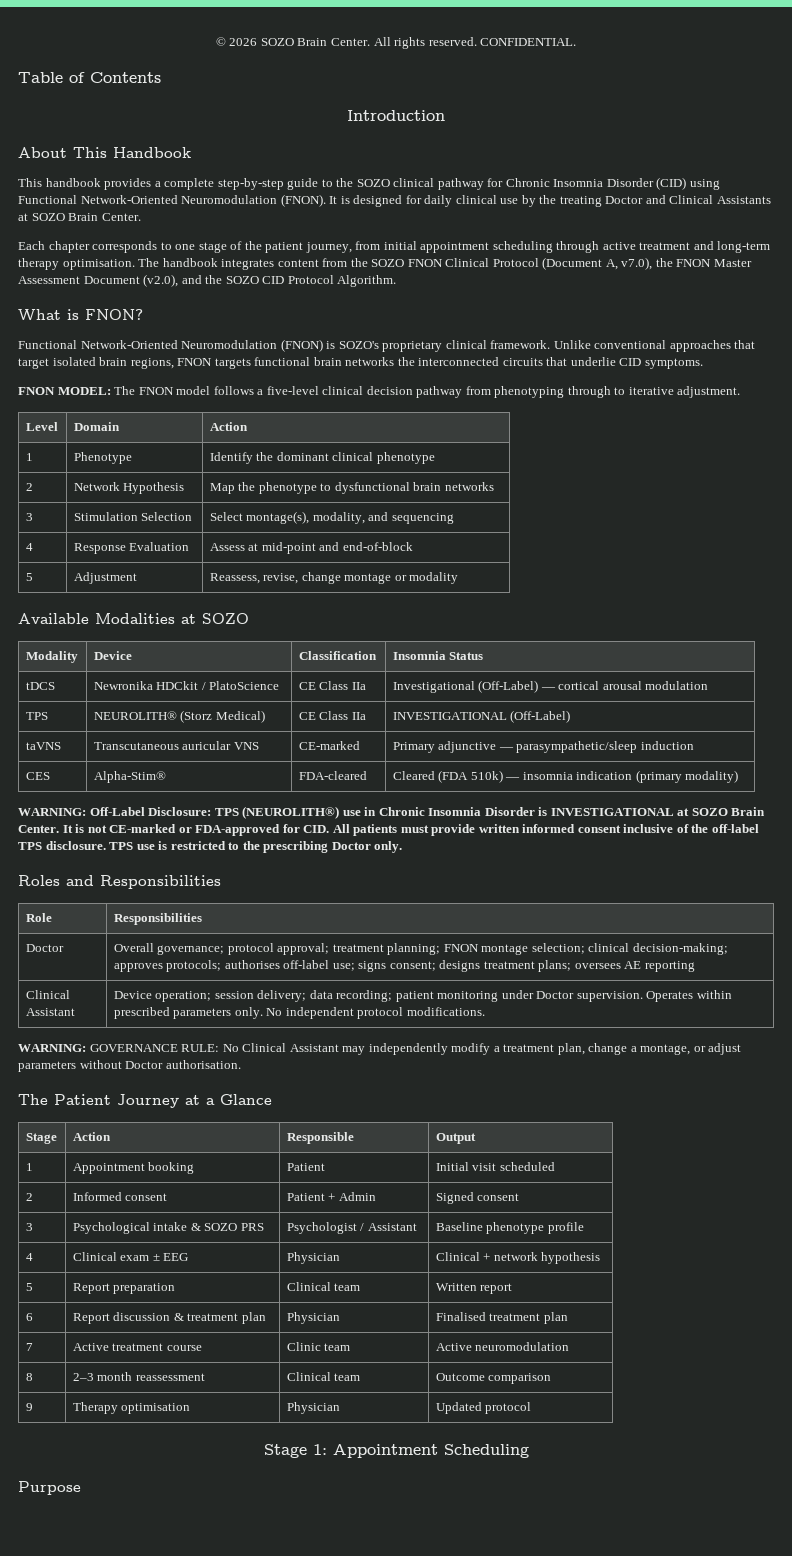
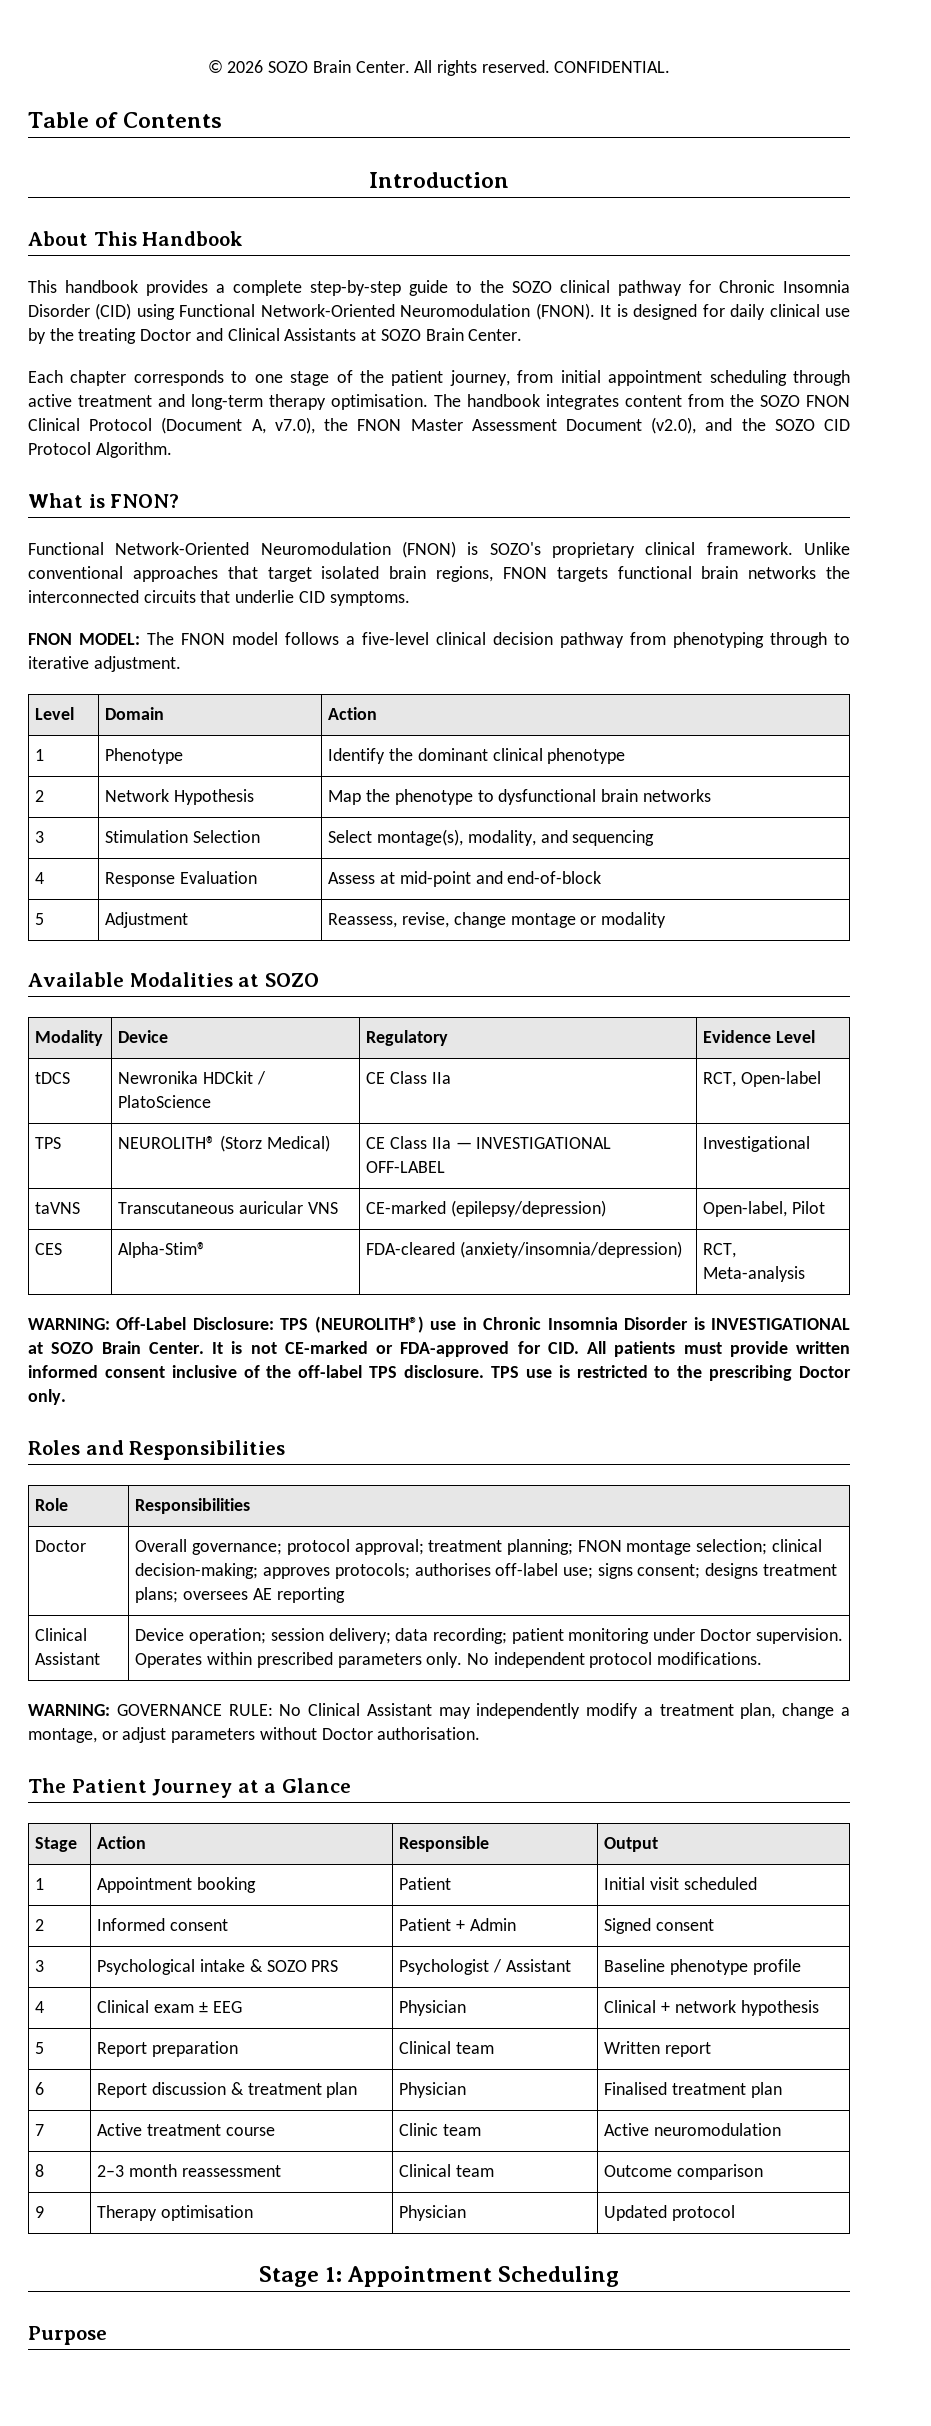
[298,651,377,660] [392,651,484,660] Classification | Insomnia Status -> [366,1030,449,1046] [703,1030,816,1043] Regulatory | Evidence Level
[392,680,709,693] Investigational (Off-Label) — cortical arousal modulation -> [703,1071,822,1087] RCT, Open-label
[392,710,571,723] | INVESTIGATIONAL (Off-Label) -> [455,1137,612,1149] [366,1161,446,1173] [703,1136,811,1152] — INVESTIGATIONAL OFF-LABEL | Investigational
[392,741,694,753] [25,772,50,780] [93,771,166,783] [298,771,367,780] [392,770,739,783] | Primary adjunctive — parasympathetic/sleep induction // CES | Alpha-Stim® | FDA-cleared | Cleared (FDA 510k) — insomnia indication (primary modality) -> [451,1200,607,1217] [703,1201,826,1217] [35,1243,63,1255] [118,1242,207,1258] [366,1241,683,1258] [703,1243,737,1258] [703,1266,806,1282] (epilepsy/depression) | Open-label, Pilot // CES | Alpha-Stim® | FDA-cleared (anxiety/insomnia/depression) | RCT, Meta-analysis

